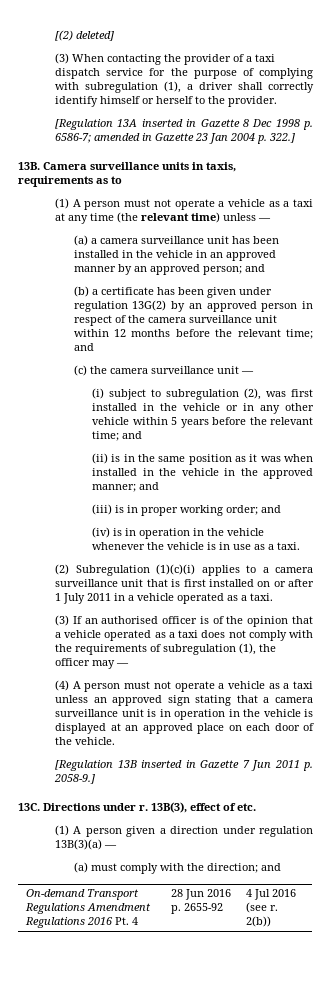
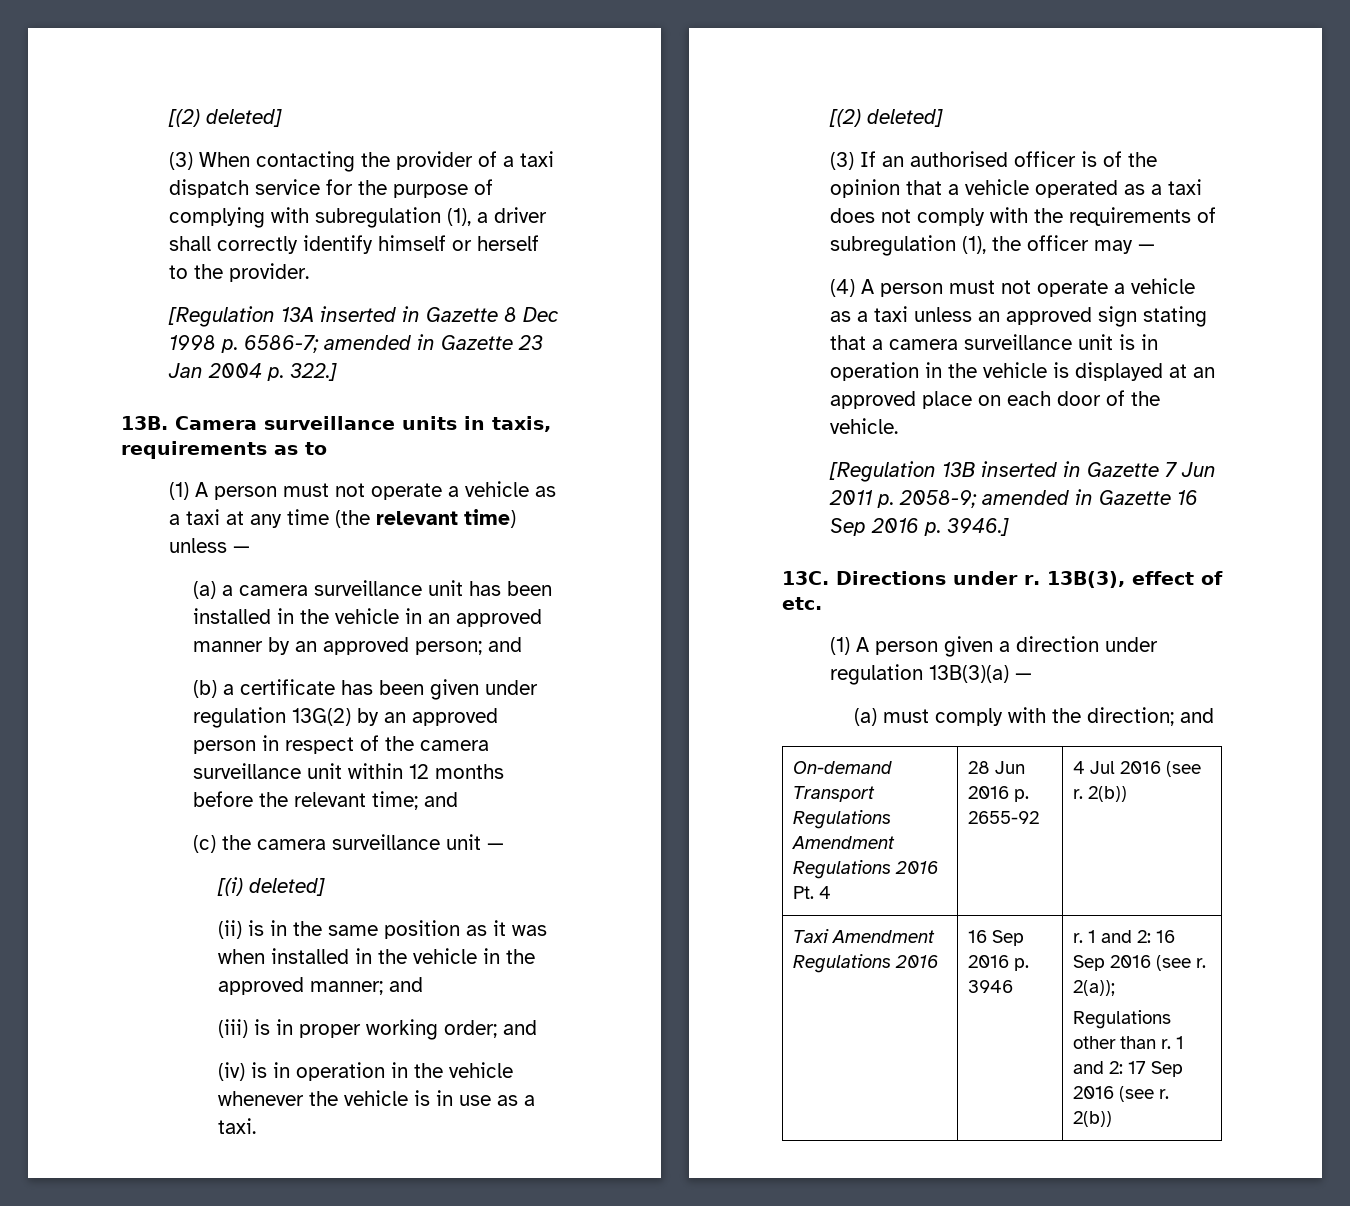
[92,388,314,400] [92,403,314,414] [92,417,314,428] [92,431,143,441] (i) subject to subregulation (2), was first installed in the vehicle or in any other vehicle within 5 years before the relevant time; and -> [216,877,325,896] [(i) deleted]
[55,564,313,576] [55,579,314,587] [55,593,274,604] (2) Subregulation (1)(c)(i) applies to a camera surveillance unit that is first installed on or after 1 July 2011 in a vehicle operated as a taxi. -> [829,109,944,127] [(2) deleted]
[54,774,96,784] 2058-9.] -> [899,489,1199,508] [830,518,1010,536] 2058-9; amended in Gazette 16 Sep 2016 p. 3946.]
(271, 921) none -> [793,929,936,943] [793,954,940,973] [968,930,1025,946] [968,955,1030,971] [968,980,1014,993] [1073,930,1176,943] [1073,955,1207,971] [1073,980,1116,996] [1073,1010,1172,1029] [1073,1036,1185,1049] [1073,1061,1184,1077] [1073,1086,1170,1102] [1073,1111,1113,1127] // Taxi Amendment Regulations 2016 | 16 Sep 2016 p. 3946 | r. 1 and 2: 16 Sep 2016 (see r. 2(a)); // Regulations other than r. 1 and 2: 17 Sep 2016 (see r. 2(b))

